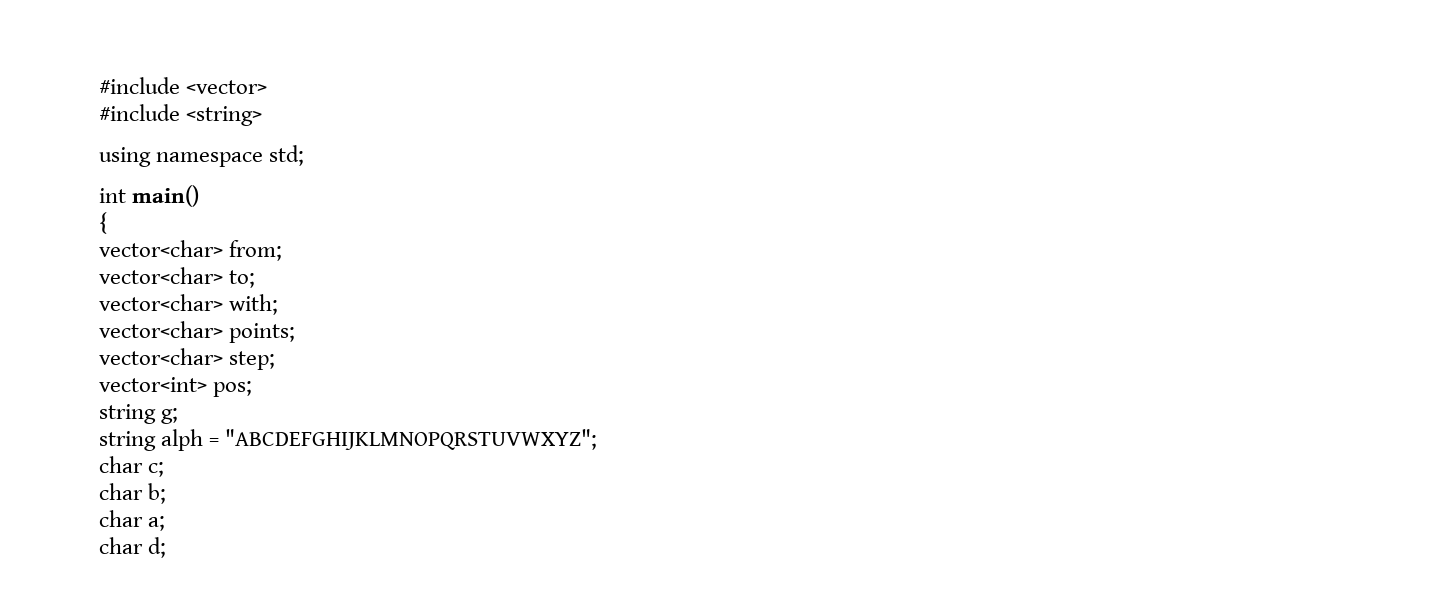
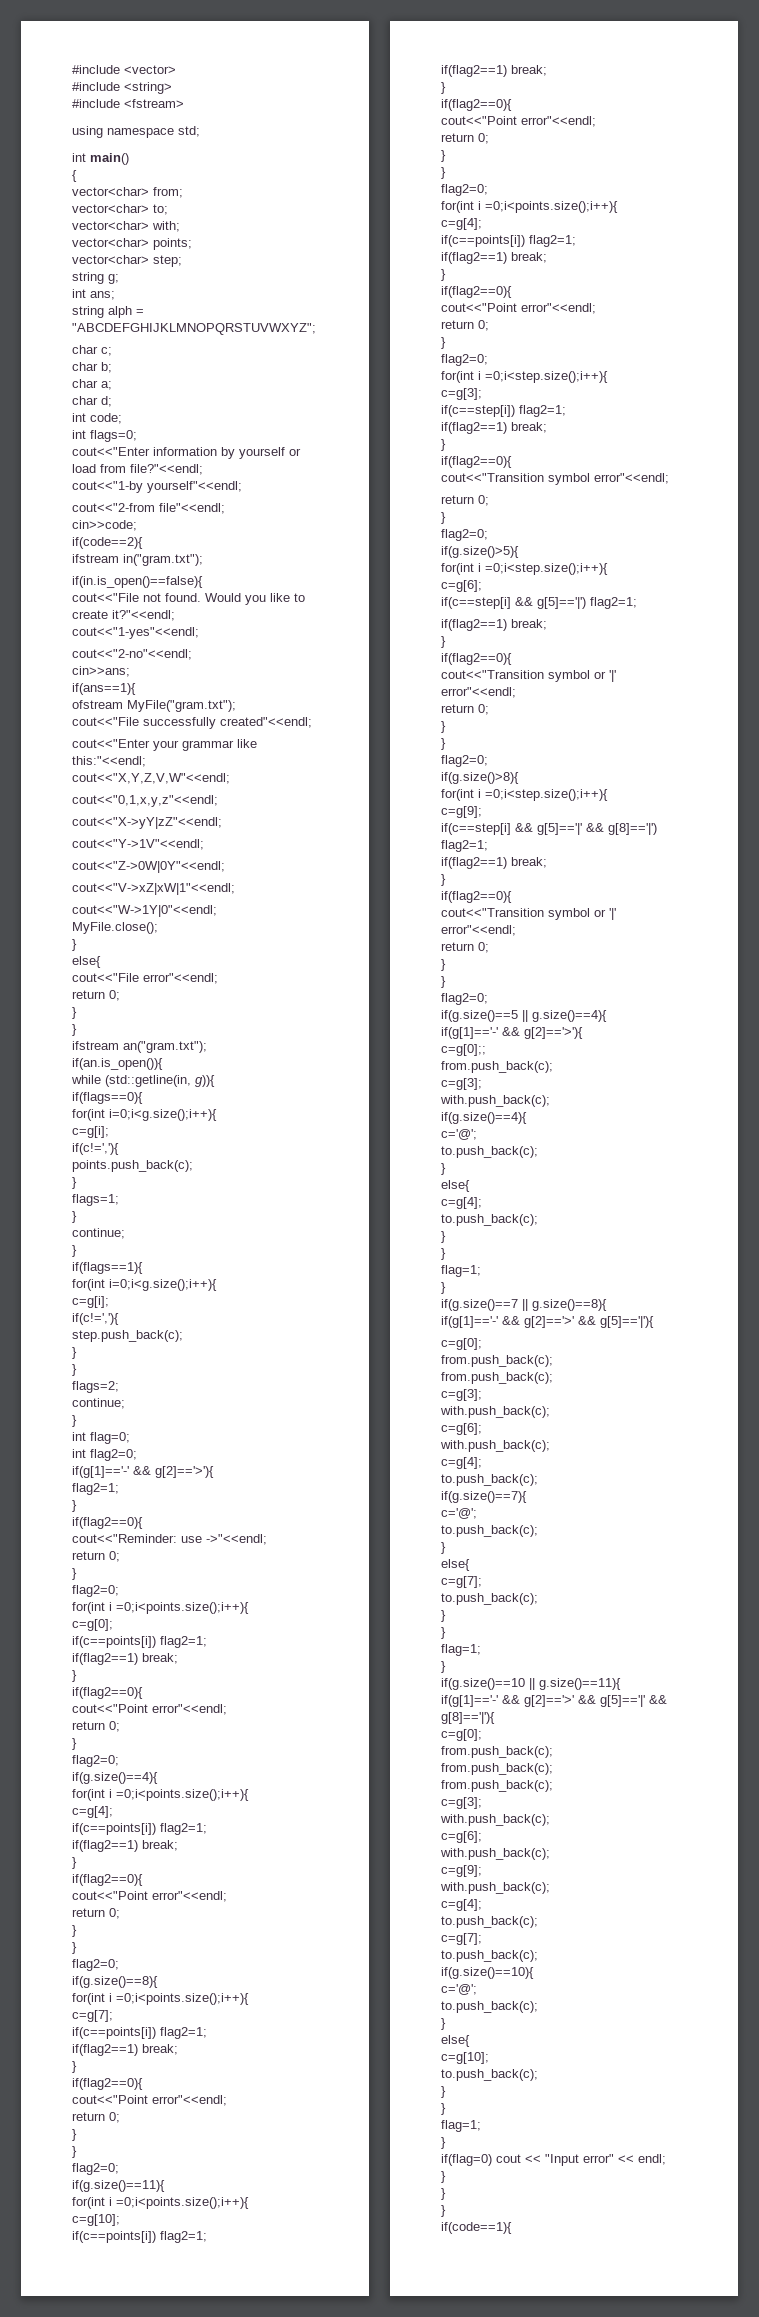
(263, 116) none -> [72,99,184,108] // #include <fstream>
[99,377,253,397] // vector<int> pos; -> (182, 261) none
(179, 415) none -> [72,289,115,300] // int ans;
(167, 547) none -> [72,413,122,424] [72,430,137,442] [72,447,301,459] [72,464,203,475] [72,481,242,493] [72,503,225,514] [72,520,137,531] [72,537,143,549] [72,554,203,566] [72,576,203,588] [72,593,305,605] [72,610,175,621] [72,627,199,639] [72,649,192,660] [72,666,130,677] [72,683,136,695] [72,700,236,712] [72,717,312,729] [72,739,257,751] [72,756,146,767] [72,773,230,784] [72,795,218,807] [72,817,222,829] [72,839,204,850] [72,861,225,873] [72,883,235,895] [72,905,217,917] [72,922,158,934] [72,939,77,951] [72,956,101,968] [72,973,218,984] [72,990,120,1001] [72,1007,77,1019] [72,1024,77,1036] [72,1041,207,1053] [72,1058,163,1070] [71,1075,215,1087] [72,1092,143,1104] [72,1109,217,1121] [72,1126,109,1138] [72,1143,119,1155] [72,1160,193,1172] [72,1177,77,1189] [72,1194,119,1206] [72,1211,77,1223] [72,1228,125,1239] [72,1245,77,1257] [72,1262,143,1274] [72,1279,217,1291] [72,1296,109,1308] [72,1313,119,1325] [72,1330,183,1342] [72,1347,77,1359] [72,1364,77,1376] [72,1381,119,1393] [72,1398,125,1409] [72,1415,77,1427] [72,1432,130,1444] [72,1449,137,1461] [72,1466,214,1478] [72,1483,119,1495] [72,1500,77,1512] [72,1517,143,1529] [72,1534,267,1545] [72,1551,120,1562] [72,1568,77,1580] [72,1585,119,1597] [72,1602,249,1614] [72,1619,113,1631] [72,1636,207,1648] [72,1653,178,1665] [72,1670,77,1682] [72,1687,143,1699] [72,1704,227,1715] [72,1721,120,1732] [72,1738,77,1750] [72,1755,119,1767] [72,1772,158,1784] [72,1789,249,1801] [72,1806,113,1818] [72,1823,207,1835] [72,1840,178,1852] [72,1857,77,1869] [72,1874,143,1886] [72,1891,227,1902] [72,1908,120,1919] [72,1925,77,1937] [72,1942,77,1954] [72,1959,119,1971] [72,1976,158,1988] [72,1993,249,2005] [72,2010,113,2022] [72,2027,207,2039] [72,2044,178,2056] [72,2061,77,2073] [72,2078,143,2090] [72,2095,227,2106] [72,2112,120,2123] [72,2129,77,2141] [72,2146,77,2158] [72,2163,119,2175] [72,2180,165,2192] [72,2197,249,2209] [72,2214,120,2226] [72,2231,207,2243] [441,65,547,77] [441,82,446,94] [441,99,512,111] [441,116,596,127] [441,133,489,144] [441,150,446,162] [441,167,446,179] [441,184,488,196] [441,201,618,213] [441,218,482,230] [441,235,576,247] [441,252,547,264] [441,269,446,281] [441,286,512,298] [441,303,596,314] [441,320,489,331] [441,337,446,349] [441,354,488,366] [441,371,608,383] [441,388,482,400] [441,405,566,417] [441,422,547,434] [441,439,446,451] [441,456,512,468] [441,473,669,485] [441,495,489,506] [441,512,446,524] [441,529,488,541] [441,546,519,558] [441,563,608,575] [441,580,482,592] [441,597,637,609] [441,619,547,631] [441,636,446,648] [441,653,512,665] [441,670,616,682] [441,687,516,698] [441,704,489,715] [441,721,446,733] [441,738,446,750] [441,755,488,767] [441,772,519,784] [441,789,608,801] [441,806,482,818] [441,823,657,835] [441,840,488,852] [441,857,547,869] [441,874,446,886] [441,891,512,903] [441,908,616,920] [441,925,516,936] [441,942,489,953] [441,959,446,971] [441,976,446,988] [441,993,488,1005] [441,1010,607,1022] [441,1027,583,1039] [441,1044,486,1056] [441,1061,553,1073] [441,1078,482,1090] [440,1095,550,1107] [441,1112,527,1124] [441,1129,477,1140] [441,1146,538,1158] [441,1163,446,1175] [441,1180,470,1192] [441,1197,482,1209] [441,1214,538,1226] [441,1231,446,1243] [441,1248,446,1260] [441,1265,481,1277] [441,1282,446,1294] [441,1299,607,1311] [441,1316,654,1328] [441,1338,482,1350] [441,1355,553,1367] [441,1372,553,1384] [441,1389,482,1401] [440,1406,550,1418] [441,1423,482,1435] [440,1440,550,1452] [441,1457,482,1469] [441,1474,538,1486] [441,1491,527,1503] [441,1508,477,1519] [441,1525,538,1537] [441,1542,446,1554] [441,1559,470,1571] [441,1576,482,1588] [441,1593,538,1605] [441,1610,446,1622] [441,1627,446,1639] [441,1644,481,1656] [441,1661,446,1673] [441,1678,621,1690] [441,1695,667,1707] [441,1712,495,1724] [441,1729,482,1741] [441,1746,553,1758] [441,1763,553,1775] [441,1780,553,1792] [441,1797,482,1809] [440,1814,550,1826] [441,1831,482,1843] [440,1848,550,1860] [441,1865,482,1877] [440,1882,550,1894] [441,1899,482,1911] [441,1916,538,1928] [441,1933,482,1945] [441,1950,538,1962] [441,1967,534,1979] [441,1984,477,1995] [441,2001,538,2013] [441,2018,446,2030] [441,2035,470,2047] [441,2052,489,2064] [441,2069,538,2081] [441,2086,446,2098] [441,2103,446,2115] [441,2120,481,2132] [441,2137,446,2149] [441,2154,666,2166] [441,2171,446,2183] [441,2188,446,2200] [441,2205,446,2217] [441,2222,512,2234] // int code; // int flags=0; // cout<<"Enter information by yourself or load from file?"<<endl; // cout<<"1-by yourself"<<endl; // cout<<"2-from file"<<endl; // cin>>code; // if(code==2){ // ifstream in("gram.txt"); // if(in.is_open()==false){ // cout<<"File not found. Would you like to create it?"<<endl; // cout<<"1-yes"<<endl; // cout<<"2-no"<<endl; // cin>>ans; // if(ans==1){ // ofstream MyFile("gram.txt"); // cout<<"File successfully created"<<endl; // cout<<"Enter your grammar like this:"<<endl; // cout<<"X,Y,Z,V,W"<<endl; // cout<<"0,1,x,y,z"<<endl; // cout<<"X->yY|zZ"<<endl; // cout<<"Y->1V"<<endl; // cout<<"Z->0W|0Y"<<endl; // cout<<"V->xZ|xW|1"<<endl; // cout<<"W->1Y|0"<<endl; // MyFile.close(); // } // else{ // cout<<"File error"<<endl; // return 0; // } // } // ifstream an("gram.txt"); // if(an.is_open()){ // while (std::getline(in, g)){ // if(flags==0){ // for(int i=0;i<g.size();i++){ // c=g[i]; // if(c!=','){ // points.push_back(c); // } // flags=1; // } // continue; // } // if(flags==1){ // for(int i=0;i<g.size();i++){ // c=g[i]; // if(c!=','){ // step.push_back(c); // } // } // flags=2; // continue; // } // int flag=0; // int flag2=0; // if(g[1]=='-' && g[2]=='>'){ // flag2=1; // } // if(flag2==0){ // cout<<"Reminder: use ->"<<endl; // return 0; // } // flag2=0; // for(int i =0;i<points.size();i++){ // c=g[0]; // if(c==points[i]) flag2=1; // if(flag2==1) break; // } // if(flag2==0){ // cout<<"Point error"<<endl; // return 0; // } // flag2=0; // if(g.size()==4){ // for(int i =0;i<points.size();i++){ // c=g[4]; // if(c==points[i]) flag2=1; // if(flag2==1) break; // } // if(flag2==0){ // cout<<"Point error"<<endl; // return 0; // } // } // flag2=0; // if(g.size()==8){ // for(int i =0;i<points.size();i++){ // c=g[7]; // if(c==points[i]) flag2=1; // if(flag2==1) break; // } // if(flag2==0){ // cout<<"Point error"<<endl; // return 0; // } // } // flag2=0; // if(g.size()==11){ // for(int i =0;i<points.size();i++){ // c=g[10]; // if(c==points[i]) flag2=1; // if(flag2==1) break; // } // if(flag2==0){ // cout<<"Point error"<<endl; // return 0; // } // } // flag2=0; // for(int i =0;i<points.size();i++){ // c=g[4]; // if(c==points[i]) flag2=1; // if(flag2==1) break; // } // if(flag2==0){ // cout<<"Point error"<<endl; // return 0; // } // flag2=0; // for(int i =0;i<step.size();i++){ // c=g[3]; // if(c==step[i]) flag2=1; // if(flag2==1) break; // } // if(flag2==0){ // cout<<"Transition symbol error"<<endl; // return 0; // } // flag2=0; // if(g.size()>5){ // for(int i =0;i<step.size();i++){ // c=g[6]; // if(c==step[i] && g[5]=='|') flag2=1; // if(flag2==1) break; // } // if(flag2==0){ // cout<<"Transition symbol or '|' error"<<endl; // return 0; // } // } // flag2=0; // if(g.size()>8){ // for(int i =0;i<step.size();i++){ // c=g[9]; // if(c==step[i] && g[5]=='|' && g[8]=='|') flag2=1; // if(flag2==1) break; // } // if(flag2==0){ // cout<<"Transition symbol or '|' error"<<endl; // return 0; // } // } // flag2=0; // if(g.size()==5 || g.size()==4){ // if(g[1]=='-' && g[2]=='>'){ // c=g[0];; // from.push_back(c); // c=g[3]; // with.push_back(c); // if(g.size()==4){ // c='@'; // to.push_back(c); // } // else{ // c=g[4]; // to.push_back(c); // } // } // flag=1; // } // if(g.size()==7 || g.size()==8){ // if(g[1]=='-' && g[2]=='>' && g[5]=='|'){ // c=g[0]; // from.push_back(c); // from.push_back(c); // c=g[3]; // with.push_back(c); // c=g[6]; // with.push_back(c); // c=g[4]; // to.push_back(c); // if(g.size()==7){ // c='@'; // to.push_back(c); // } // else{ // c=g[7]; // to.push_back(c); // } // } // flag=1; // } // if(g.size()==10 || g.size()==11){ // if(g[1]=='-' && g[2]=='>' && g[5]=='|' && g[8]=='|'){ // c=g[0]; // from.push_back(c); // from.push_back(c); // from.push_back(c); // c=g[3]; // with.push_back(c); // c=g[6]; // with.push_back(c); // c=g[9]; // with.push_back(c); // c=g[4]; // to.push_back(c); // c=g[7]; // to.push_back(c); // if(g.size()==10){ // c='@'; // to.push_back(c); // } // else{ // c=g[10]; // to.push_back(c); // } // } // flag=1; // } // if(flag=0) cout << "Input error" << endl; // } // } // } // if(code==1){

